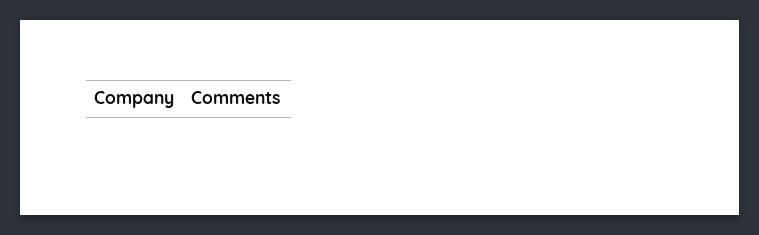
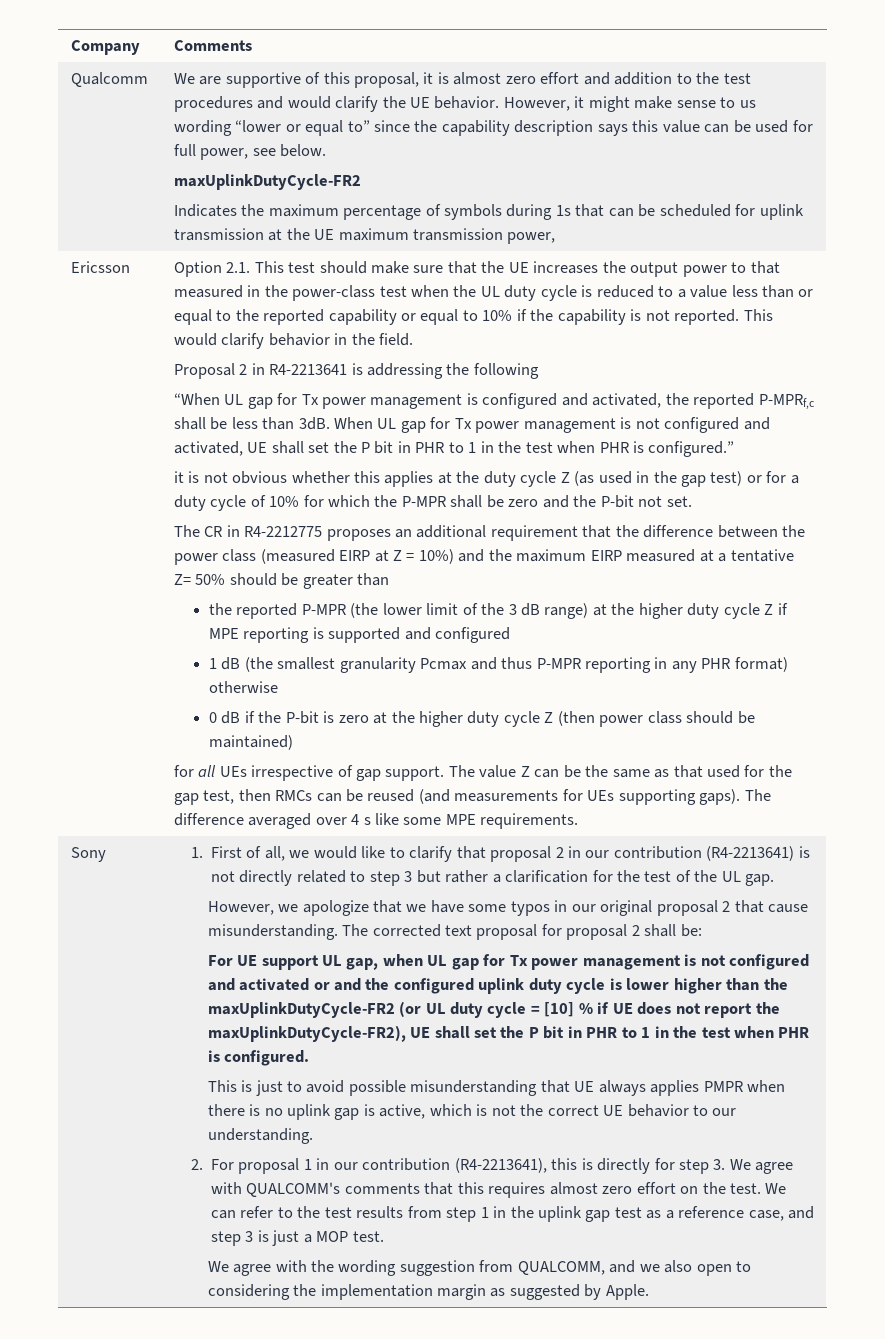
(281, 97) none -> [70,72,148,87] [173,72,751,88] [173,96,756,112] [173,120,813,136] [173,144,327,160] [173,174,361,190] [173,204,804,220] [173,228,556,244] [70,261,130,273] [173,261,780,277] [173,285,814,301] [173,309,773,325] [173,333,414,349] [173,363,539,379] [173,393,814,409] [173,417,770,433] [173,441,735,457] [173,471,799,487] [173,495,692,511] [173,525,806,541] [173,549,794,565] [173,573,390,589] [208,603,788,619] [208,627,511,643] [208,657,788,673] [208,681,278,693] [208,711,755,727] [208,735,293,750] [173,765,792,781] [173,789,771,805] [173,813,579,829] [70,847,106,862] [190,846,810,862] [210,870,775,886] [207,900,809,916] [207,924,702,940] [207,954,810,970] [207,978,788,994] [207,1001,780,1018] [207,1025,810,1042] [207,1050,310,1066] [207,1080,786,1096] [207,1104,737,1120] [207,1128,313,1144] [190,1158,794,1174] [210,1182,787,1198] [210,1206,815,1222] [210,1230,384,1246] [207,1260,752,1276] [207,1284,649,1300] // Qualcomm | We are supportive of this proposal, it is almost zero effort and addition to the test procedures and would clarify the UE behavior. However, it might make sense to us wording “lower or equal to” since the capability description says this value can be used for full power, see below. // maxUplinkDutyCycle-FR2 // Indicates the maximum percentage of symbols during 1s that can be scheduled for uplink transmission at the UE maximum transmission power, // Ericsson | Option 2.1. This test should make sure that the UE increases the output power to that measured in the power-class test when the UL duty cycle is reduced to a value less than or equal to the reported capability or equal to 10% if the capability is not reported. This would clarify behavior in the field. // Proposal 2 in R4-2213641 is addressing the following // “When UL gap for Tx power management is configured and activated, the reported P-MPRf,c shall be less than 3dB. When UL gap for Tx power management is not configured and activated, UE shall set the P bit in PHR to 1 in the test when PHR is configured.” // it is not obvious whether this applies at the duty cycle Z (as used in the gap test) or for a duty cycle of 10% for which the P-MPR shall be zero and the P-bit not set. // The CR in R4-2212775 proposes an additional requirement that the difference between the power class (measured EIRP at Z = 10%) and the maximum EIRP measured at a tentative Z= 50% should be greater than // the reported P-MPR (the lower limit of the 3 dB range) at the higher duty cycle Z if MPE reporting is supported and configured // 1 dB (the smallest granularity Pcmax and thus P-MPR reporting in any PHR format) otherwise // 0 dB if the P-bit is zero at the higher duty cycle Z (then power class should be maintained) // for all UEs irrespective of gap support. The value Z can be the same as that used for the gap test, then RMCs can be reused (and measurements for UEs supporting gaps). The difference averaged over 4 s like some MPE requirements. // Sony | 1. First of all, we would like to clarify that proposal 2 in our contribution (R4-2213641) is not directly related to step 3 but rather a clarification for the test of the UL gap. // However, we apologize that we have some typos in our original proposal 2 that cause misunderstanding. The corrected text proposal for proposal 2 shall be: // For UE support UL gap, when UL gap for Tx power management is not configured and activated or and the configured uplink duty cycle is lower higher than the maxUplinkDutyCycle-FR2 (or UL duty cycle = [10] % if UE does not report the maxUplinkDutyCycle-FR2), UE shall set the P bit in PHR to 1 in the test when PHR is configured. // This is just to avoid possible misunderstanding that UE always applies PMPR when there is no uplink gap is active, which is not the correct UE behavior to our understanding. // 2. For proposal 1 in our contribution (R4-2213641), this is directly for step 3. We agree with QUALCOMM's comments that this requires almost zero effort on the test. We can refer to the test results from step 1 in the uplink gap test as a reference case, and step 3 is just a MOP test. // We agree with the wording suggestion from QUALCOMM, and we also open to considering the implementation margin as suggested by Apple.

